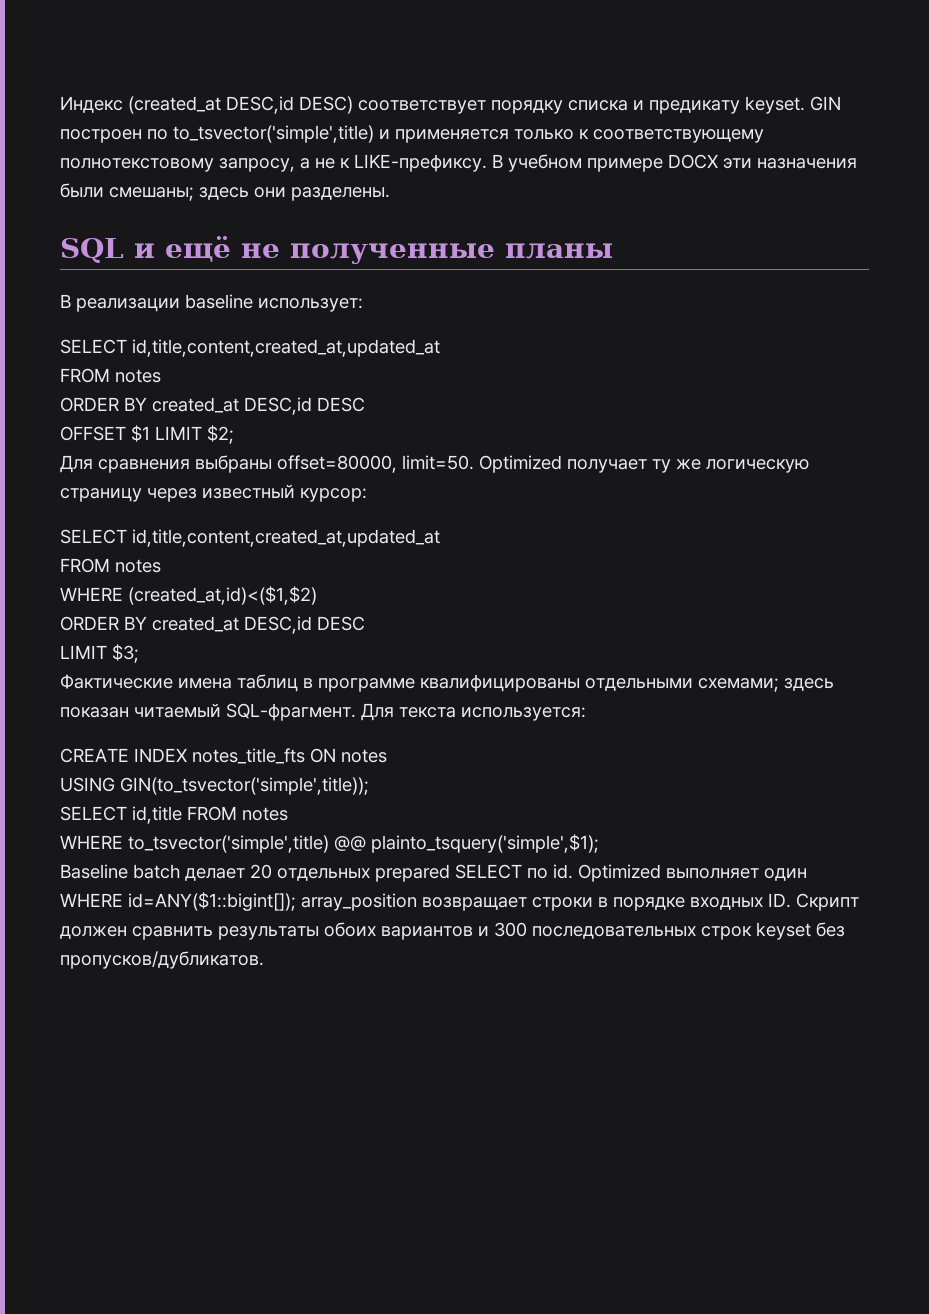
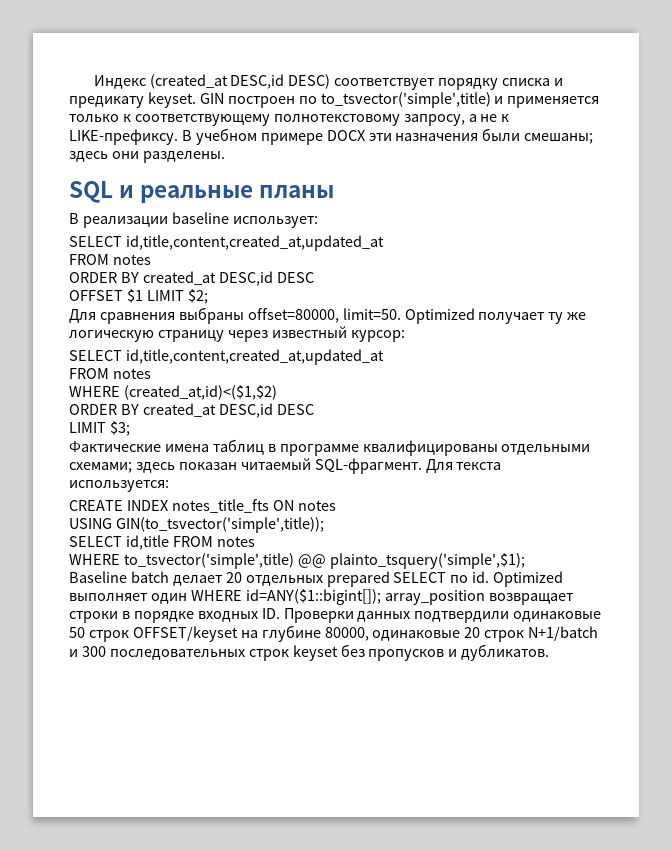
[165,236,495,264] ещё не полученные -> [140,185,254,203] реальные
[796,893,859,911] [60,922,473,940] Скрипт должен сравнить результаты обоих вариантов -> [283,608,602,623] [69,625,599,642] Проверки данных подтвердили одинаковые 50 строк OFFSET/keyset на глубине 80000, одинаковые 20 строк N+1/batch
[60,951,264,969] пропусков/дубликатов. -> [368,644,550,661] пропусков и дубликатов.

